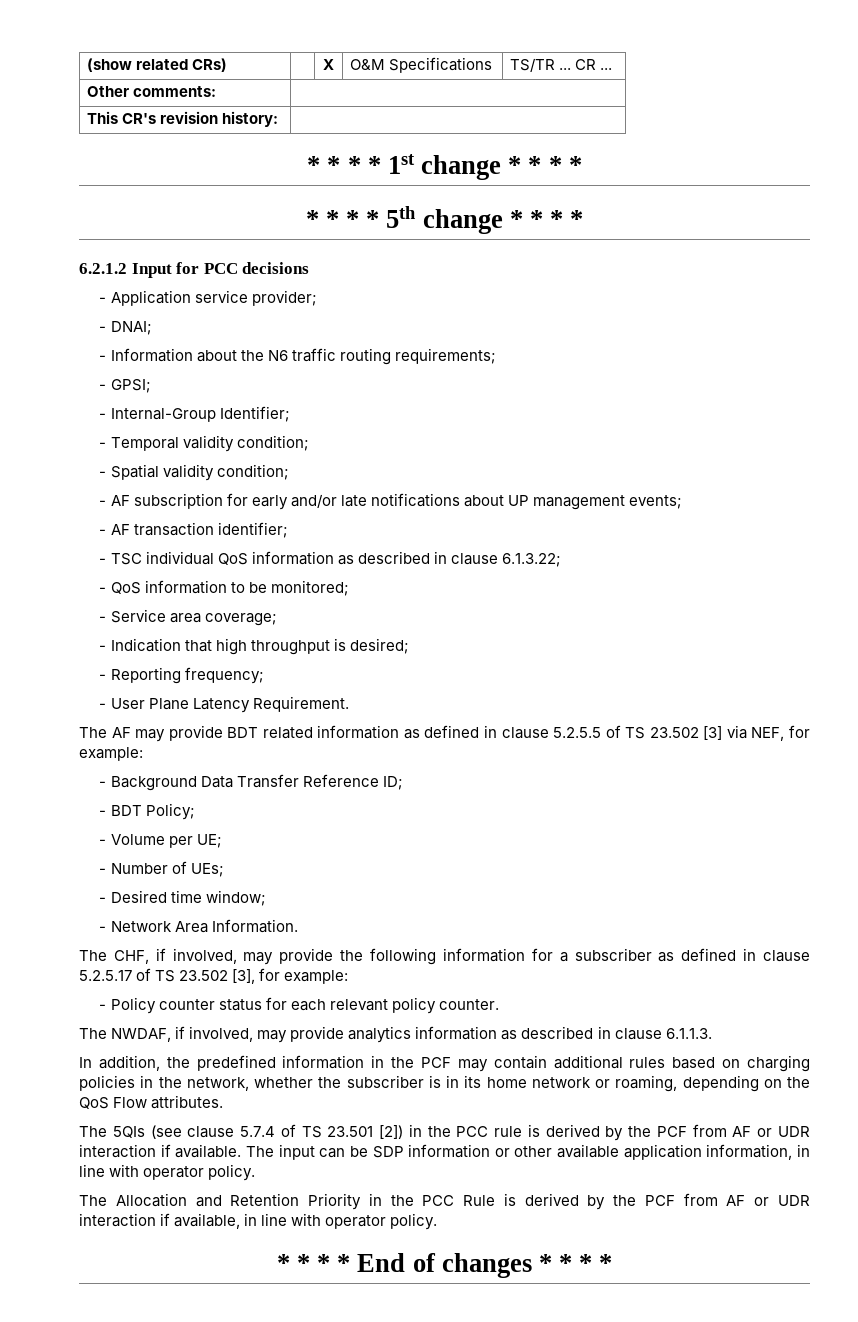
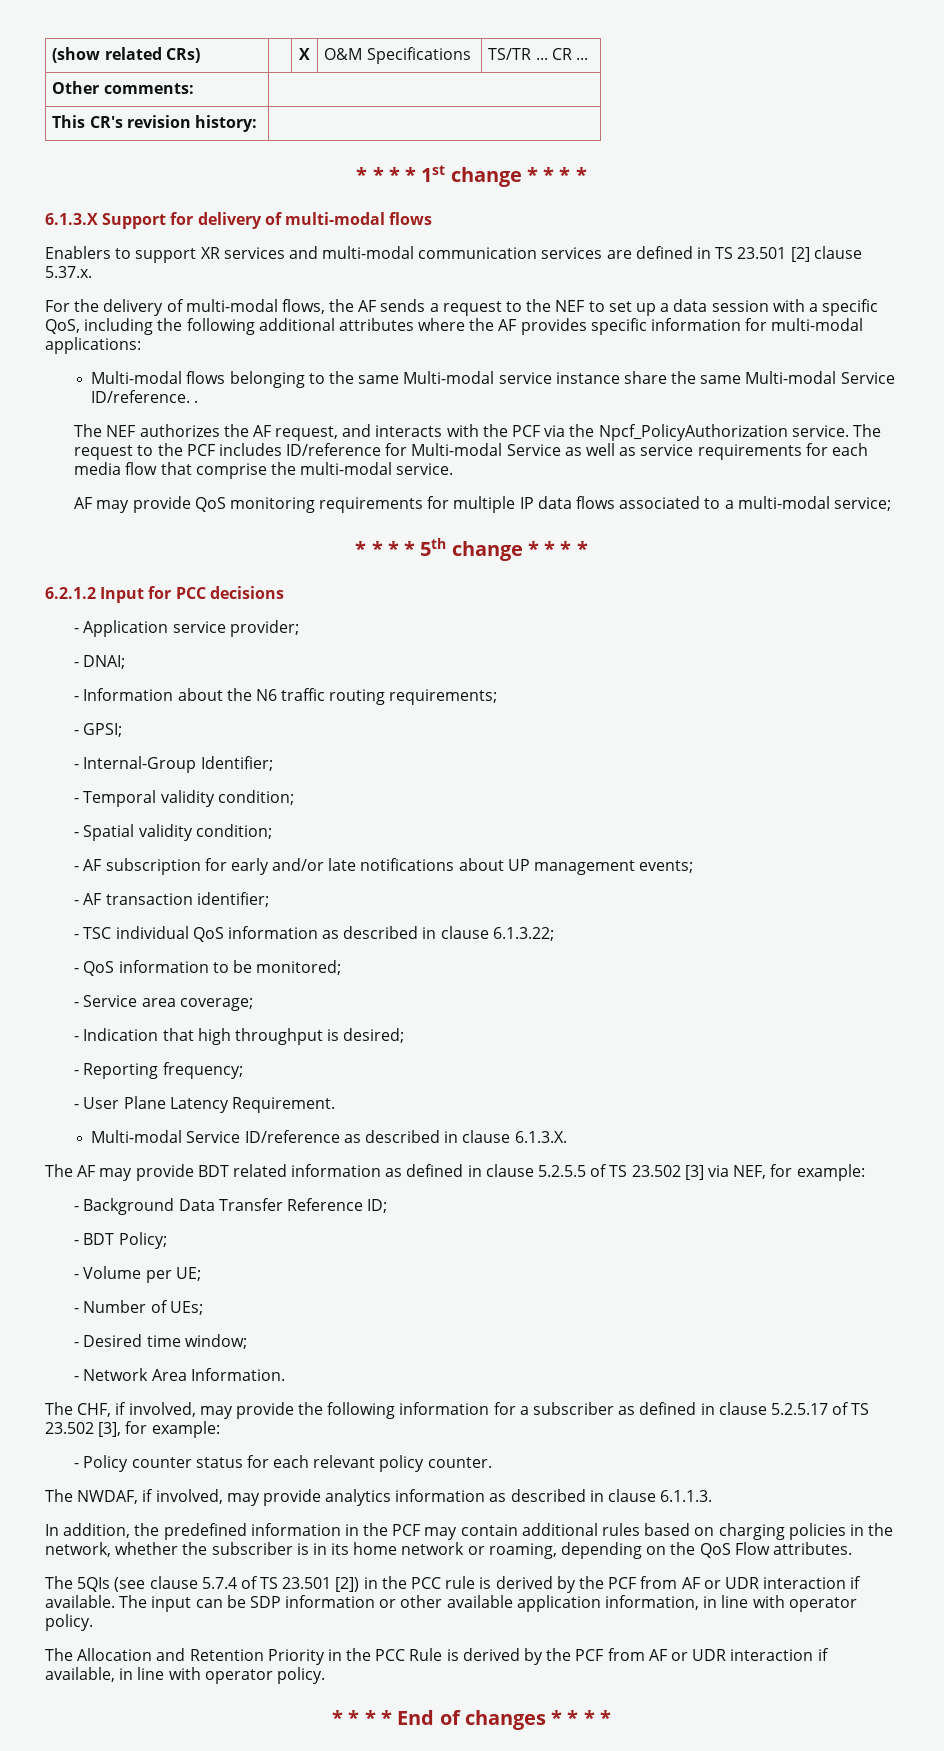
(582, 165) none -> [45,212,433,229] [45,246,862,263] [45,266,92,278] [45,299,879,316] [45,318,864,335] [45,337,141,354] [91,371,895,388] [91,390,199,403] [74,424,881,441] [74,443,868,460] [74,462,454,479] [74,496,891,513] // 6.1.3.X Support for delivery of multi-modal flows // Enablers to support XR services and multi-modal communication services are defined in TS 23.501 [2] clause 5.37.x. // For the delivery of multi-modal flows, the AF sends a request to the NEF to set up a data session with a specific QoS, including the following additional attributes where the AF provides specific information for multi-modal applications: // Multi-modal flows belonging to the same Multi-modal service instance share the same Multi-modal Service ID/reference. . // The NEF authorizes the AF request, and interacts with the PCF via the Npcf_PolicyAuthorization service. The request to the PCF includes ID/reference for Multi-modal Service as well as service requirements for each media flow that comprise the multi-modal service. // AF may provide QoS monitoring requirements for multiple IP data flows associated to a multi-modal service;
(349, 704) none -> [91,1130,567,1143] // Multi-modal Service ID/reference as described in clause 6.1.3.X.

